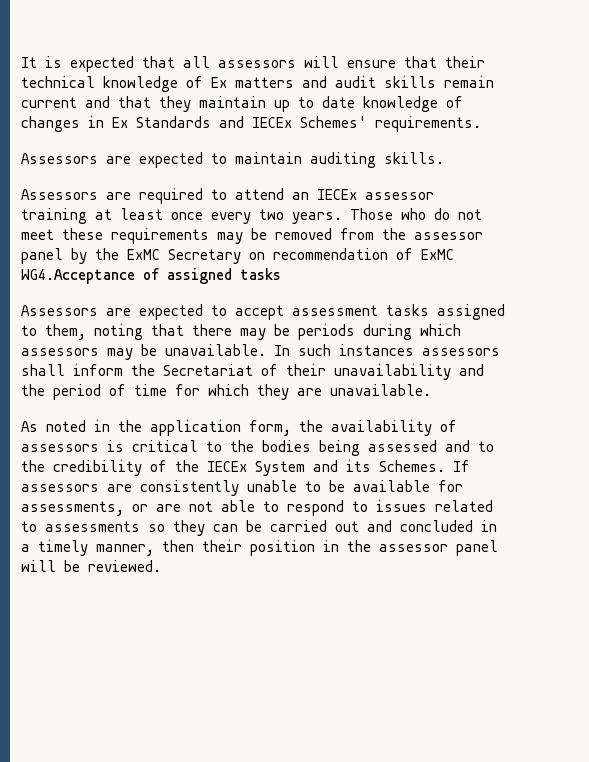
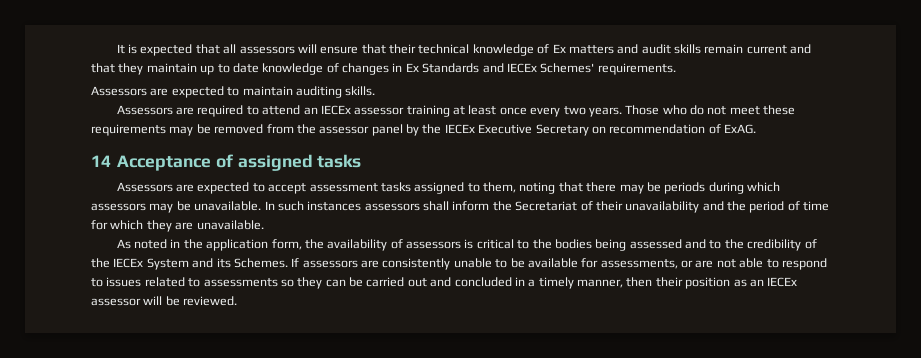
[127,249,160,260] ExMC -> [444,124,533,134] IECEx Executive
[421,249,454,260] [21,269,135,284] ExMC WG4.Acceptance -> [724,124,756,134] [91,155,212,171] ExAG. // 14 Acceptance
[323,540,498,556] in the assessor panel -> [733,277,798,287] [91,298,141,306] as an IECEx assessor

